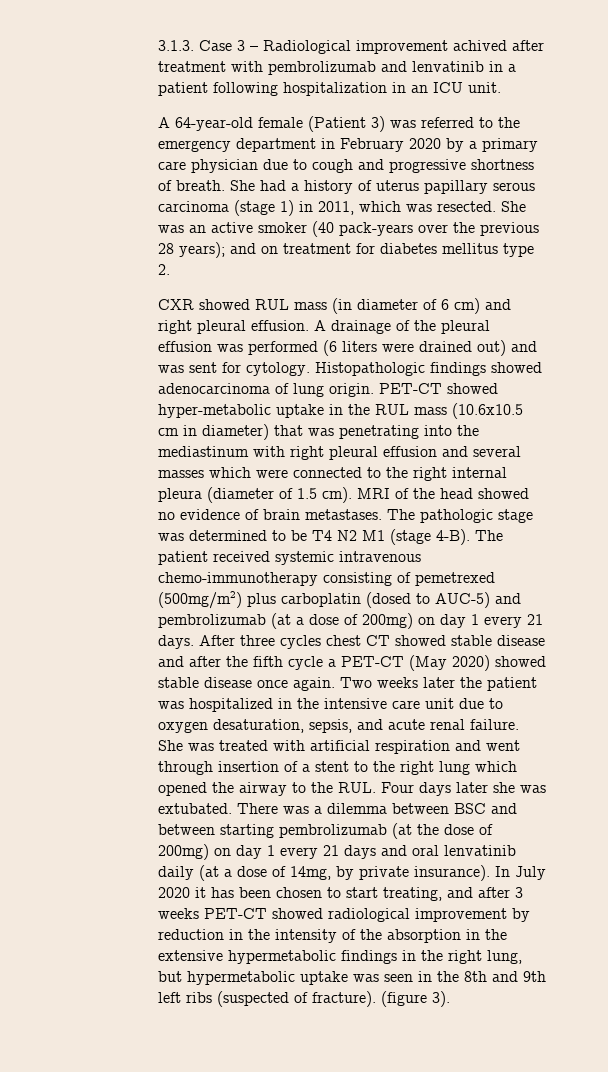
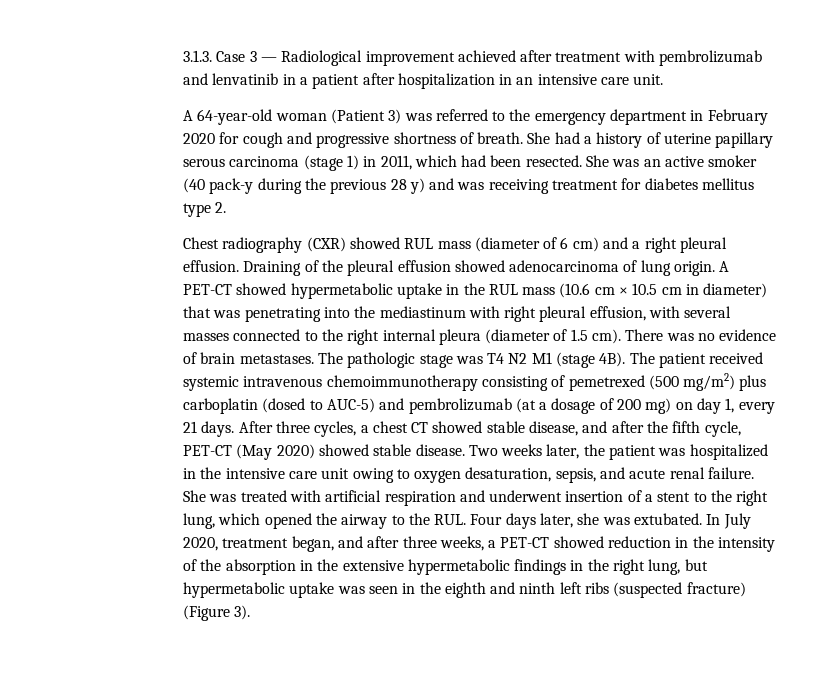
[249,46,258,51] – -> [260,57,277,62] —
[452,40,507,51] achived -> [457,50,516,62] achieved
[212,82,278,96] following -> [362,73,395,85] after
[432,82,463,93] ICU -> [537,74,630,85] intensive care
[257,117,303,128] female -> [275,113,327,121] woman
[445,138,538,152] [157,159,307,173] by a primary care physician due to -> [219,132,240,144] for
[375,180,419,191] uterus -> [664,133,712,144] uterine
[405,204,432,212] was -> [461,155,522,167] had been
[338,222,448,236] pack-years over -> [209,178,302,194] pack-y during
[178,242,278,258] years); and on -> [409,178,549,194] y) and was receiving
[157,299,194,310] CXR -> [182,237,346,253] Chest radiography (CXR)
[331,298,418,314] (in diameter -> [474,237,540,252] (diameter
(511, 304) none -> [632,241,641,249] a
[313,320,391,334] A drainage -> [243,261,302,276] Draining
[216,340,537,356] [157,362,486,376] was performed (6 liters were drained out) and was sent for cytology. Histopathologic findings -> (451, 266) none
[378,383,498,394] [157,404,271,418] PET-CT showed hyper-metabolic -> [719,261,730,272] [182,283,393,299] A PET-CT showed hypermetabolic
[451,403,523,419] (10.6x10.5 -> [559,283,658,298] (10.6 cm × 10.5
[382,446,521,457] [157,467,288,478] effusion and several masses which were -> [589,306,732,321] [182,333,229,341] effusion, with several masses
[356,488,529,499] MRI of the head showed -> [625,329,694,341] There was
[188,530,307,541] determined to be -> (483, 360) none
[435,529,470,545] 4-B). -> [599,352,626,367] 4B).
[157,572,318,586] chemo-immunotherapy -> [326,375,478,391] chemoimmunotherapy
[157,591,242,609] (500mg/m2) -> [648,373,736,391] (500 mg/m2)
[308,613,479,629] dose of 200mg) on day 1 -> [551,398,735,414] dosage of 200 mg) on day 1,
[279,635,321,649] cycles -> [314,421,369,437] cycles, a
[496,635,545,646] disease -> [529,421,579,436] disease,
[287,656,336,670] cycle a -> [704,421,741,437] cycle,
[203,677,335,691] disease once again. -> [415,444,465,456] disease.
[422,677,455,688] later -> [546,444,580,459] later,
[458,698,484,709] due -> [352,468,394,483] owing
[485,740,520,751] [157,761,213,775] went through -> [489,490,563,502] underwent
[438,761,470,775] lung -> [182,513,215,529] lung,
[455,782,488,793] later -> [540,513,574,528] later,
[236,803,517,814] [157,823,493,839] [157,844,516,860] [157,865,546,881] [157,887,523,901] [157,908,530,922] There was a dilemma between BSC and between starting pembrolizumab (at the dose of 200mg) on day 1 every 21 days and oral lenvatinib daily (at a dose of 14mg, by private insurance). In July 2020 it has been chosen to start treating, and after 3 weeks PET-CT showed radiological improvement by -> [706,513,751,529] [182,536,604,552] In July 2020, treatment began, and after three weeks, a PET-CT showed
[463,971,546,982] [157,991,427,1007] 8th and 9th left ribs (suspected of fracture). (figure -> [444,582,746,598] [182,605,230,621] eighth and ninth left ribs (suspected fracture) (Figure

